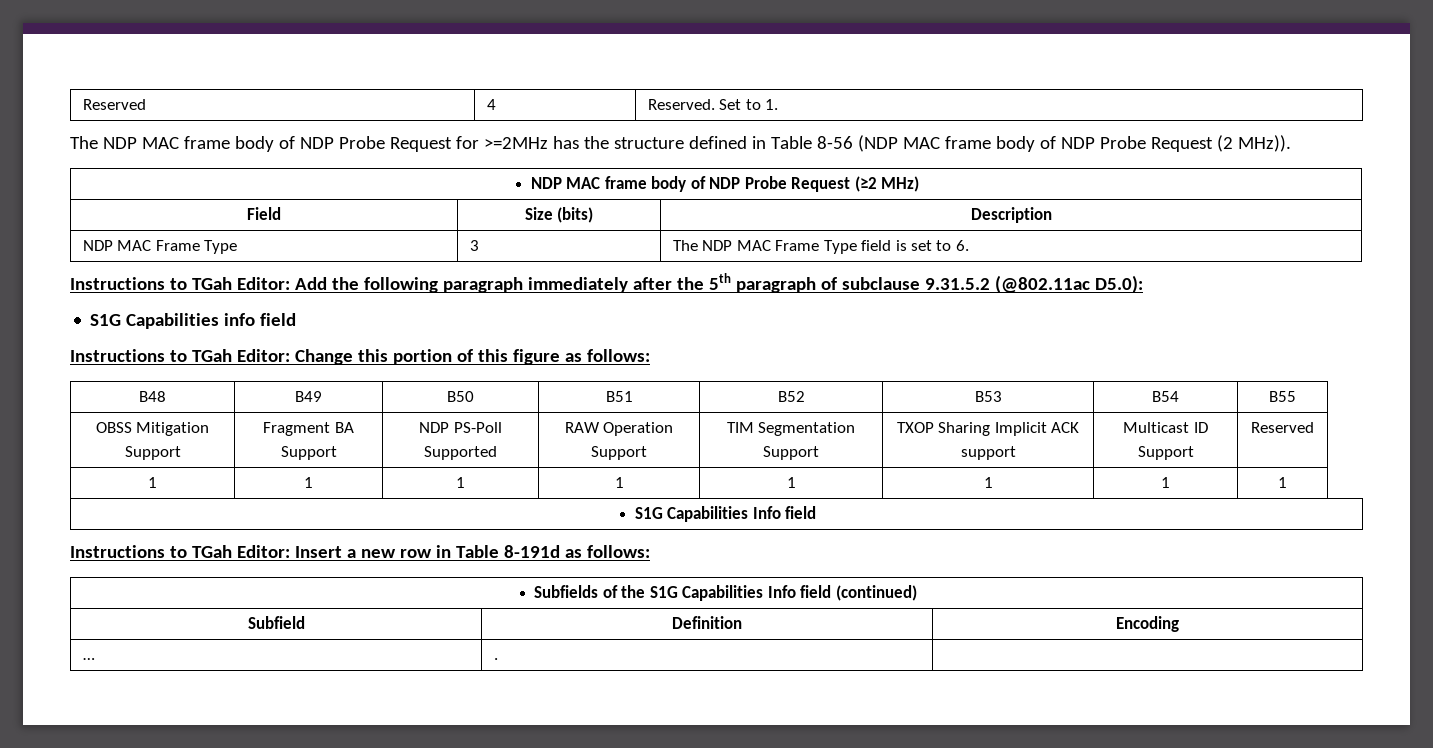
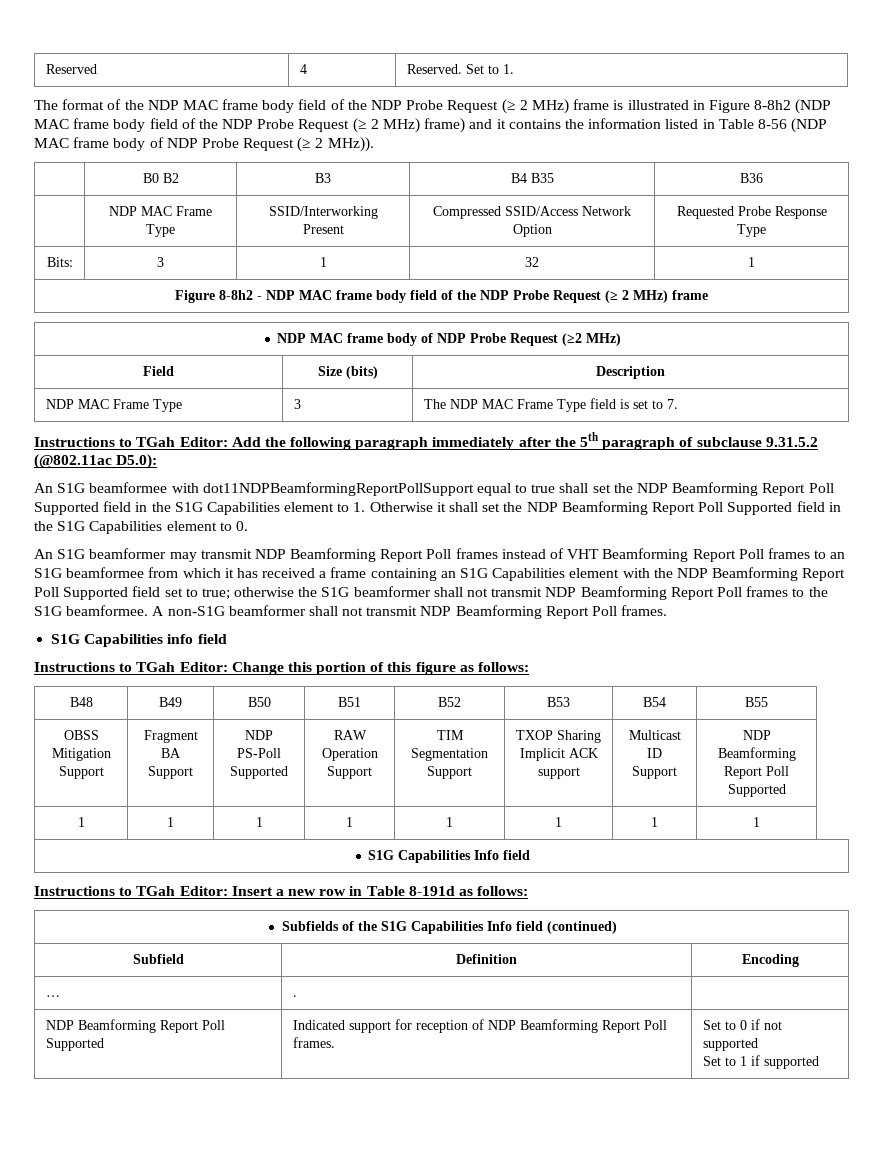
[102,136,747,152] NDP MAC frame body of NDP Probe Request for >=2MHz has the structure defined -> [62,99,832,114] [34,118,699,133] format of the NDP MAC frame body field of the NDP Probe Request (≥ 2 MHz) frame is illustrated in Figure 8-8h2 (NDP MAC frame body field of the NDP Probe Request (≥ 2 MHz) frame) and it contains the information listed
[1216,135,1233,152] (2 -> [297,137,324,152] (≥ 2
(1291, 143) none -> [142,173,179,183] [315,173,331,183] [510,173,554,183] [740,173,763,183] [109,206,212,216] [146,224,175,237] [268,206,378,219] [302,224,344,234] [433,206,631,219] [512,224,552,237] [676,206,827,219] [737,224,766,237] [46,257,73,267] [157,257,164,267] [319,257,327,267] [525,257,539,267] [748,257,755,267] [175,290,708,303] // | B0 B2 | B3 | B4 B35 | B36 // | NDP MAC Frame Type | SSID/Interworking Present | Compressed SSID/Access Network Option | Requested Probe Response Type // Bits: | 3 | 1 | 32 | 1 // Figure 8-8h2 - NDP MAC frame body field of the NDP Probe Request (≥ 2 MHz) frame
[955,240,969,251] 6. -> [666,399,678,409] 7.
(1143, 284) none -> [34,482,834,496] [34,501,841,515] [34,521,248,534] [34,548,846,562] [34,567,846,581] [34,586,828,600] [34,605,668,619] // An S1G beamformee with dot11NDPBeamformingReportPollSupport equal to true shall set the NDP Beamforming Report Poll Supported field in the S1G Capabilities element to 1. Otherwise it shall set the NDP Beamforming Report Poll Supported field in the S1G Capabilities element to 0. // An S1G beamformer may transmit NDP Beamforming Report Poll frames instead of VHT Beamforming Report Poll frames to an S1G beamformee from which it has received a frame containing an S1G Capabilities element with the NDP Beamforming Report Poll Supported field set to true; otherwise the S1G beamformer shall not transmit NDP Beamforming Report Poll frames to the S1G beamformee. A non-S1G beamformer shall not transmit NDP Beamforming Report Poll frames.
[1251,422,1314,433] Reserved -> [742,730,771,740] [717,747,796,761] [724,766,789,779] [727,784,786,797] NDP Beamforming Report Poll Supported
(498, 659) none -> [45,1019,225,1033] [45,1038,104,1051] [292,1019,667,1033] [292,1037,335,1048] [702,1019,782,1030] [702,1038,758,1051] [702,1055,819,1069] // NDP Beamforming Report Poll Supported | Indicated support for reception of NDP Beamforming Report Poll frames. | Set to 0 if not supported // Set to 1 if supported

